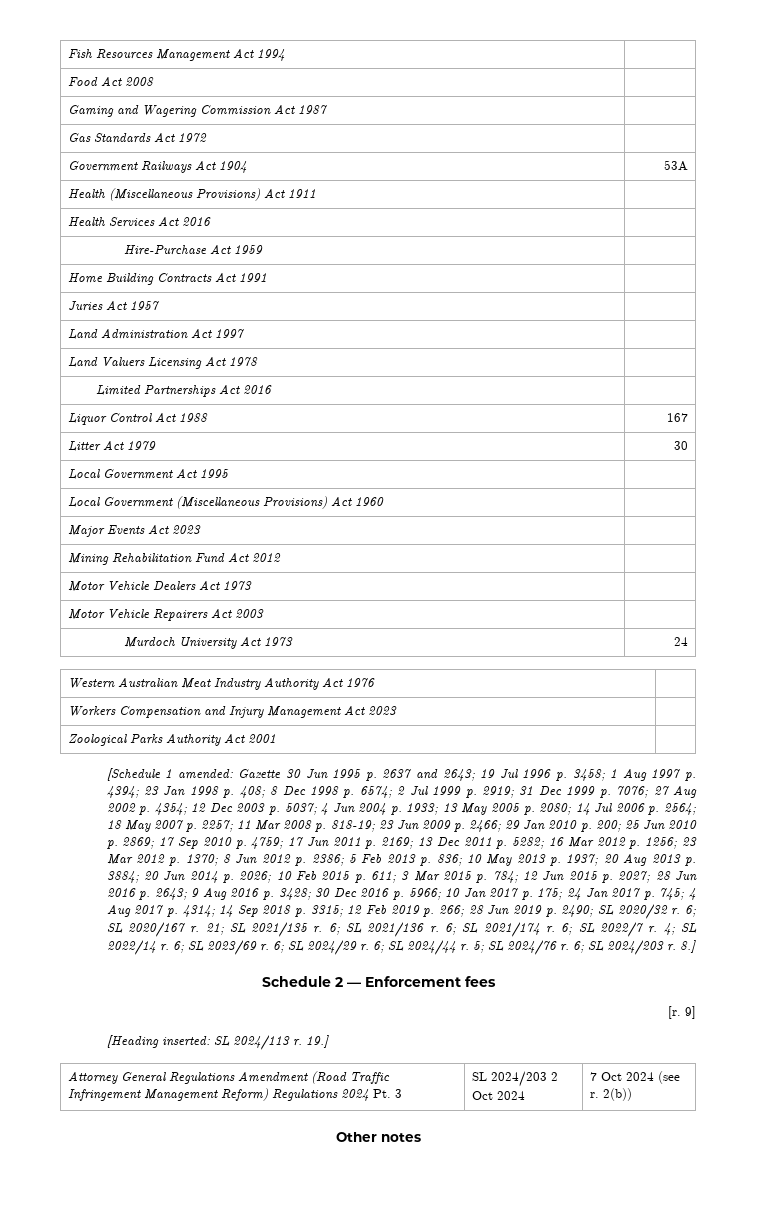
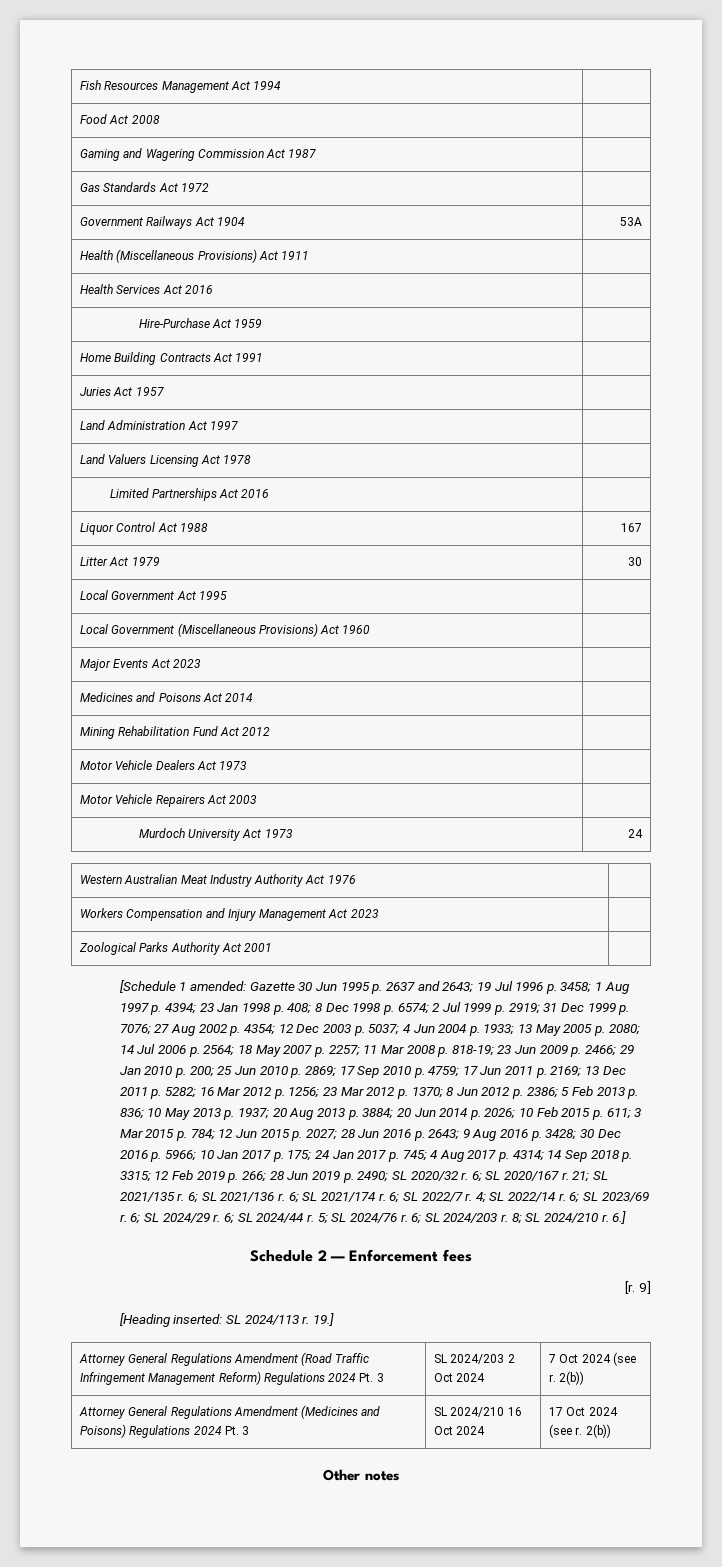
(202, 529) none -> [80,692,254,702] // Medicines and Poisons Act 2014 |
[679,940,696,953] 8.] -> [511,1211,627,1224] 8; SL 2024/210 r. 6.]
(633, 1094) none -> [79,1405,381,1419] [80,1424,250,1438] [434,1407,522,1417] [434,1426,486,1435] [549,1407,618,1416] [549,1424,611,1438] // Attorney General Regulations Amendment (Medicines and Poisons) Regulations 2024 Pt. 3 | SL 2024/210 16 Oct 2024 | 17 Oct 2024 (see r. 2(b))

